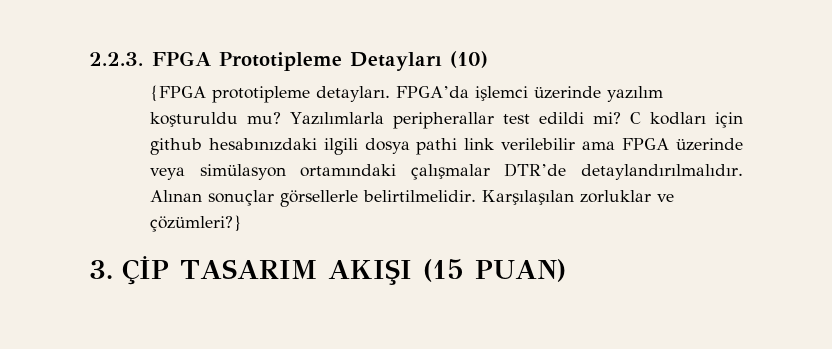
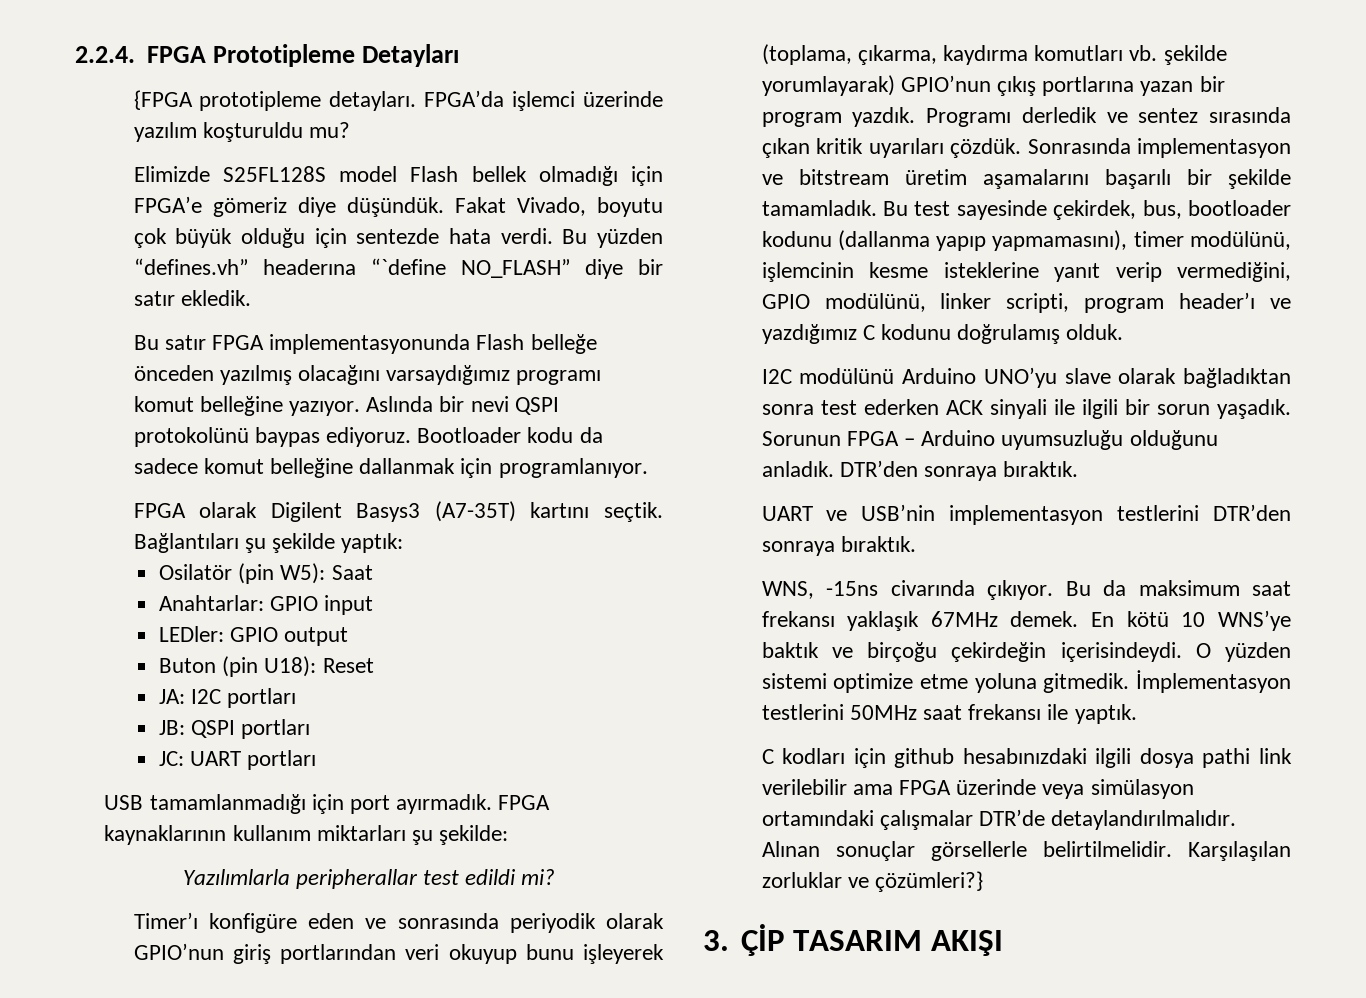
[89,52,143,66] 2.2.3. -> [75,46,135,63] 2.2.4.
[449,51,488,68] (10) -> (459, 55) none
(281, 118) none -> [133,166,663,186] [133,196,664,217] [133,228,663,248] [133,258,663,279] [133,290,251,306] [133,334,597,354] [133,365,602,385] [133,396,559,416] [133,427,603,447] [133,458,648,478] [133,501,664,522] [133,533,404,553] [158,563,373,584] [158,595,374,615] [158,626,349,646] [158,656,374,677] [158,688,297,708] [158,719,311,739] [158,750,317,770] [104,794,551,814] [104,825,509,845] // Elimizde S25FL128S model Flash bellek olmadığı için FPGA’e gömeriz diye düşündük. Fakat Vivado, boyutu çok büyük olduğu için sentezde hata verdi. Bu yüzden “defines.vh” headerına “`define NO_FLASH” diye bir satır ekledik. // Bu satır FPGA implementasyonunda Flash belleğe önceden yazılmış olacağını varsaydığımız programı komut belleğine yazıyor. Aslında bir nevi QSPI protokolünü baypas ediyoruz. Bootloader kodu da sadece komut belleğine dallanmak için programlanıyor. // FPGA olarak Digilent Basys3 (A7-35T) kartını seçtik. Bağlantıları şu şekilde yaptık: // Osilatör (pin W5): Saat // Anahtarlar: GPIO input // LEDler: GPIO output // Buton (pin U18): Reset // JA: I2C portları // JB: QSPI portları // JC: UART portları // USB tamamlanmadığı için port ayırmadık. FPGA kaynaklarının kullanım miktarları şu şekilde: //
(621, 118) none -> [133,912,664,933] [133,943,664,964] [761,44,1227,65] [761,75,1225,96] [761,107,1291,127] [761,138,1291,158] [761,169,1291,189] [761,200,1291,220] [761,230,1291,251] [761,262,1291,282] [761,292,1291,313] [761,324,1124,344] [761,367,1291,388] [761,399,1291,419] [761,430,1218,450] [761,460,1079,481] [761,504,1291,525] [761,536,916,556] [761,580,1291,600] [761,610,1291,631] [761,642,1291,662] [761,670,1291,693] [761,704,1137,724] // Timer’ı konfigüre eden ve sonrasında periyodik olarak GPIO’nun giriş portlarından veri okuyup bunu işleyerek (toplama, çıkarma, kaydırma komutları vb. şekilde yorumlayarak) GPIO’nun çıkış portlarına yazan bir program yazdık. Programı derledik ve sentez sırasında çıkan kritik uyarıları çözdük. Sonrasında implementasyon ve bitstream üretim aşamalarını başarılı bir şekilde tamamladık. Bu test sayesinde çekirdek, bus, bootloader kodunu (dallanma yapıp yapmamasını), timer modülünü, işlemcinin kesme isteklerine yanıt verip vermediğini, GPIO modülünü, linker scripti, program header’ı ve yazdığımız C kodunu doğrulamış olduk. // I2C modülünü Arduino UNO’yu slave olarak bağladıktan sonra test ederken ACK sinyali ile ilgili bir sorun yaşadık. Sorunun FPGA – Arduino uyumsuzluğu olduğunu anladık. DTR’den sonraya bıraktık. // UART ve USB’nin implementasyon testlerini DTR’den sonraya bıraktık. // WNS, -15ns civarında çıkıyor. Bu da maksimum saat frekansı yaklaşık 67MHz demek. En kötü 10 WNS’ye baktık ve birçoğu çekirdeğin içerisindeydi. O yüzden sistemi optimize etme yoluna gitmedik. İmplementasyon testlerini 50MHz saat frekansı ile yaptık. //
[422,259,566,282] (15 PUAN) -> (1004, 943) none

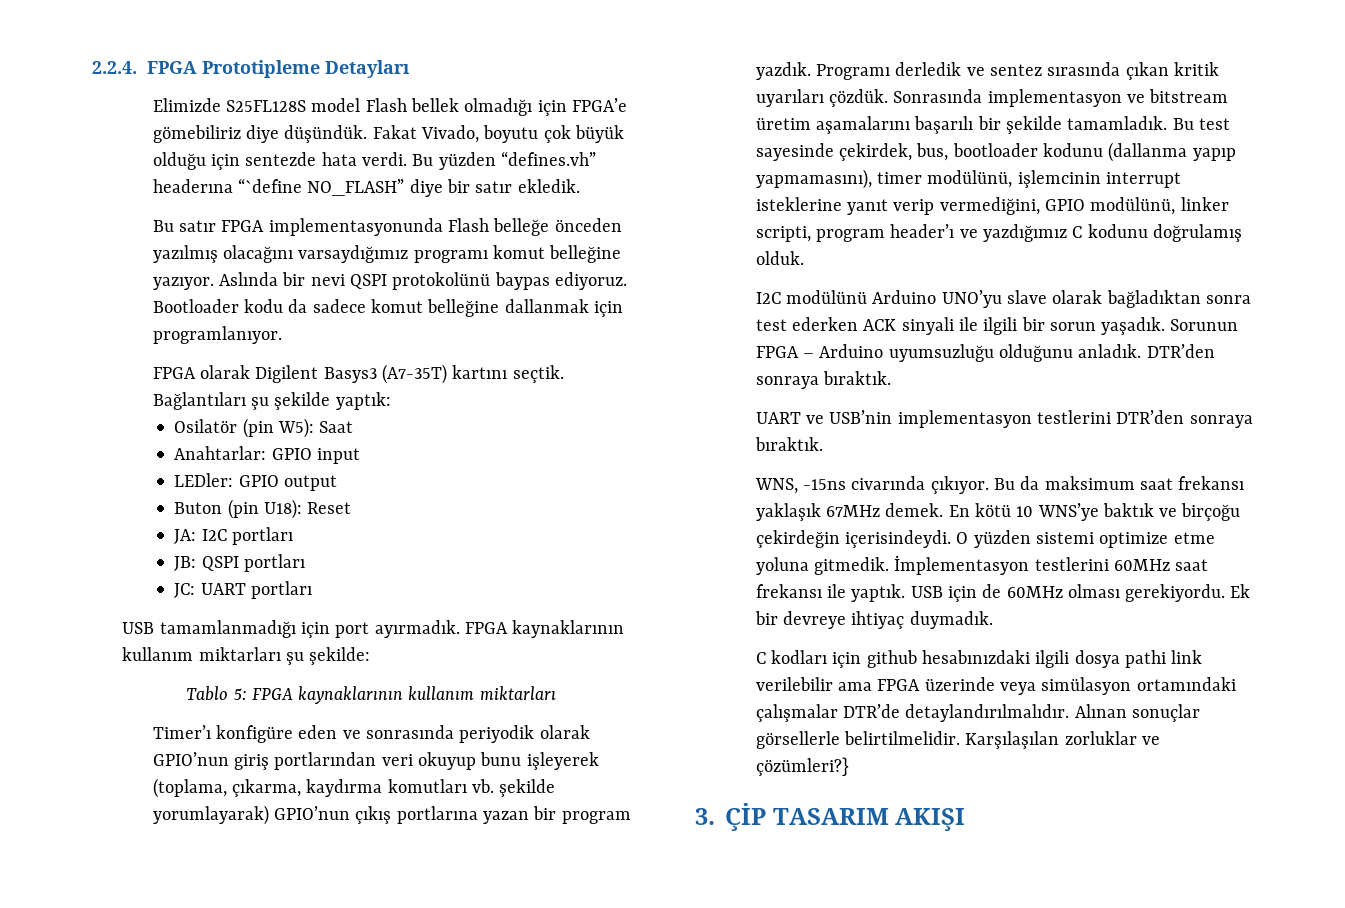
[133,90,663,111] [133,122,351,142] // {FPGA prototipleme detayları. FPGA’da işlemci üzerinde yazılım koşturuldu mu? -> (410, 69) none
[212,197,287,217] gömeriz -> [152,125,241,143] gömebiliriz
[182,869,556,889] Yazılımlarla peripherallar test edildi mi? -> [186,686,556,704] Tablo 5: FPGA kaynaklarının kullanım miktarları
[869,262,929,278] kesme -> [1106,172,1182,188] interrupt
[849,705,917,720] 50MHz -> [1114,559,1171,571] 60MHz
(1137, 714) none -> [910,584,1251,602] [754,611,993,629] USB için de 60MHz olması gerekiyordu. Ek bir devreye ihtiyaç duymadık.

